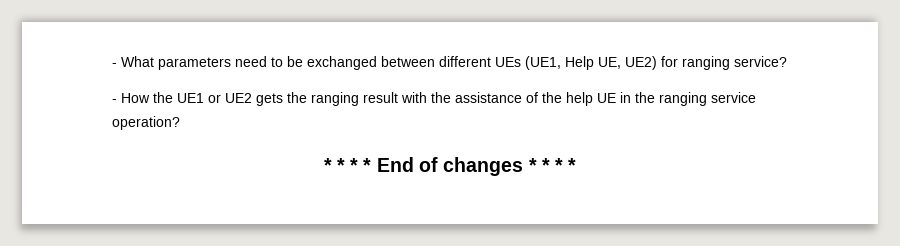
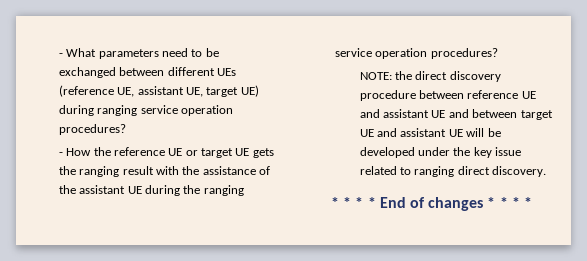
[524,56,787,70] [111,92,252,103] (UE1, Help UE, UE2) for ranging service? // - How the UE1 or UE2 -> [58,85,259,97] [58,105,233,116] [58,124,126,135] [58,147,250,158] (reference UE, assistant UE, target UE) during ranging service operation procedures? // - How the reference UE or target UE
[565,92,756,106] [111,116,180,130] help UE in the ranging service operation? -> [79,185,244,196] [334,48,498,59] [359,71,501,82] [359,90,536,101] [359,109,553,120] [359,128,501,137] [359,147,522,158] [359,166,547,177] assistant UE during the ranging service operation procedures? // NOTE: the direct discovery procedure between reference UE and assistant UE and between target UE and assistant UE will be developed under the key issue related to ranging direct discovery.

